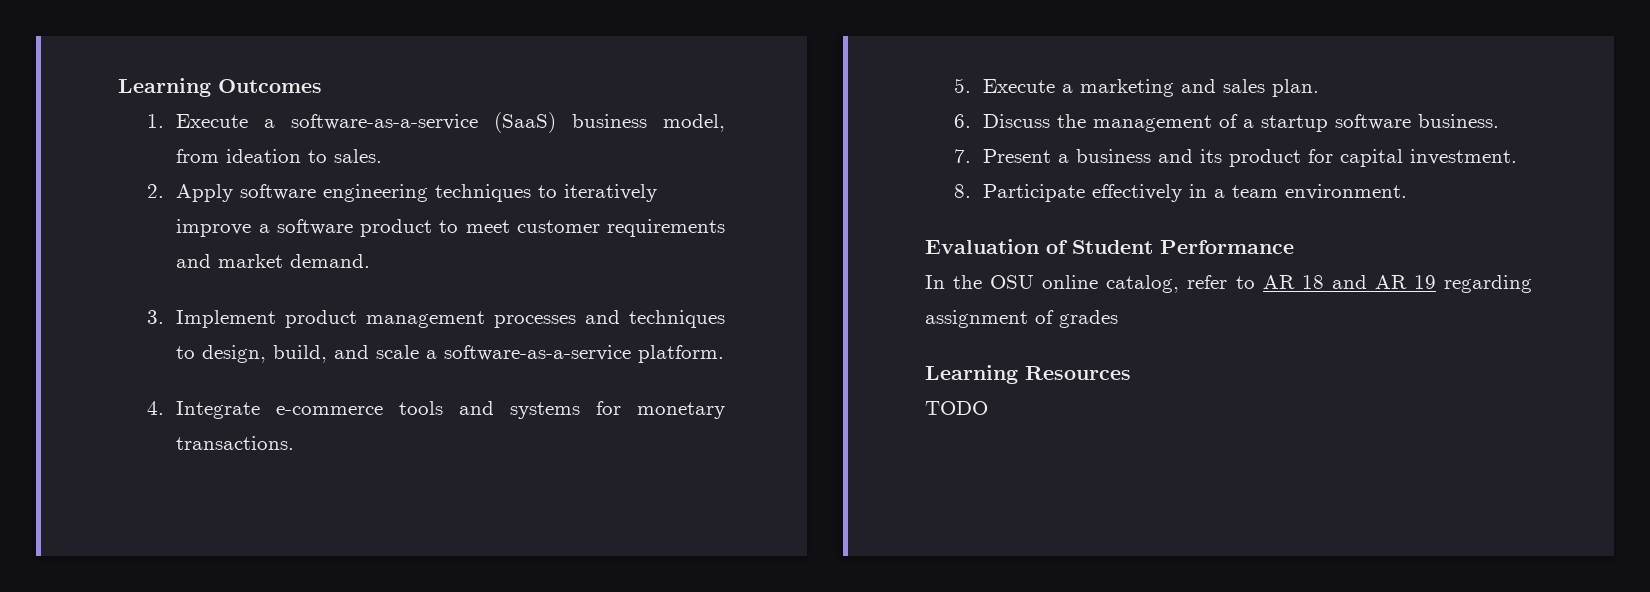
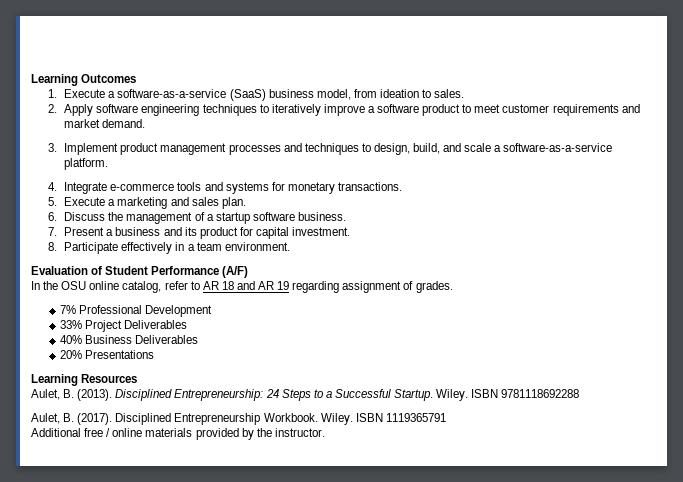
(1294, 247) none -> [222,266,249,278] (A/F)
[1059,310,1118,328] [925,365,1131,384] [925,401,988,415] grades // Learning Resources // TODO -> [415,281,453,293] [60,305,213,317] [60,320,188,332] [60,335,199,344] [60,350,155,359] [31,374,138,386] [31,389,580,401] [31,413,446,425] [31,428,325,440] grades. // 7% Professional Development // 33% Project Deliverables // 40% Business Deliverables // 20% Presentations // Learning Resources // Aulet, B. (2013). Disciplined Entrepreneurship: 24 Steps to a Successful Startup. Wiley. ISBN 9781118692288 // Aulet, B. (2017). Disciplined Entrepreneurship Workbook. Wiley. ISBN 1119365791 // Additional free / online materials provided by the instructor.

